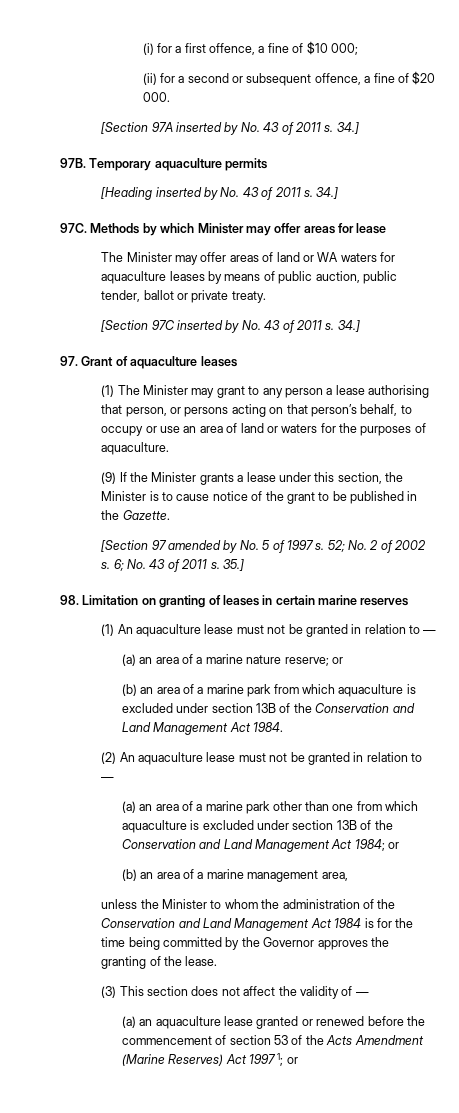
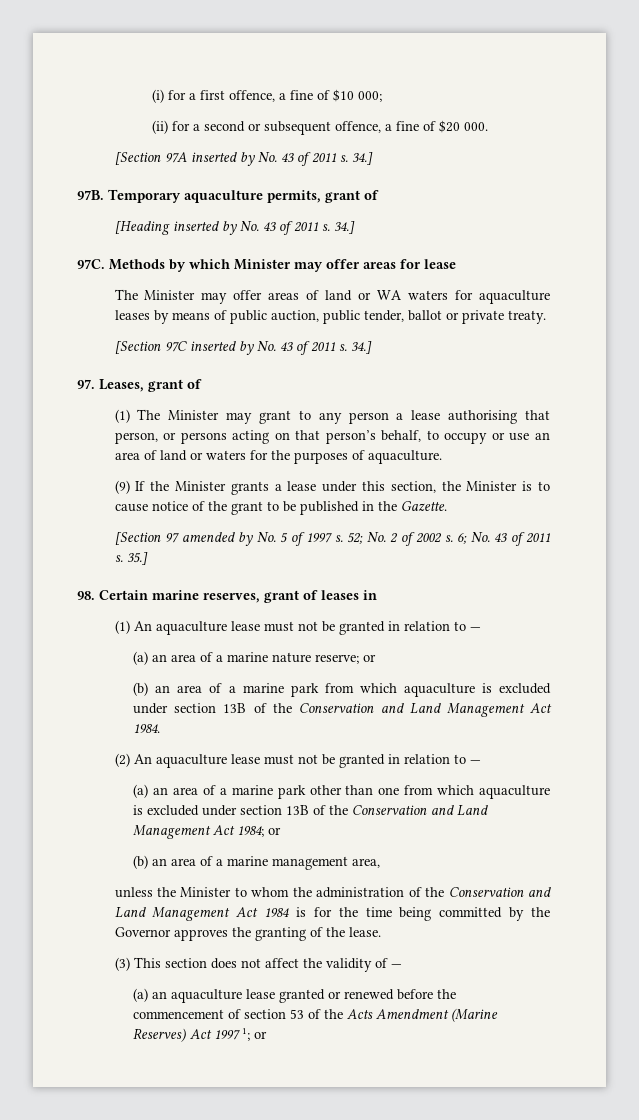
[225,158,268,171] permits -> [267,190,379,203] permits, grant of
[81,356,237,369] Grant of aquaculture leases -> [99,379,202,392] Leases, grant of
[82,595,206,608] Limitation on granting -> [99,590,299,603] Certain marine reserves, grant
[275,595,409,606] certain marine reserves -> (377, 595) none

